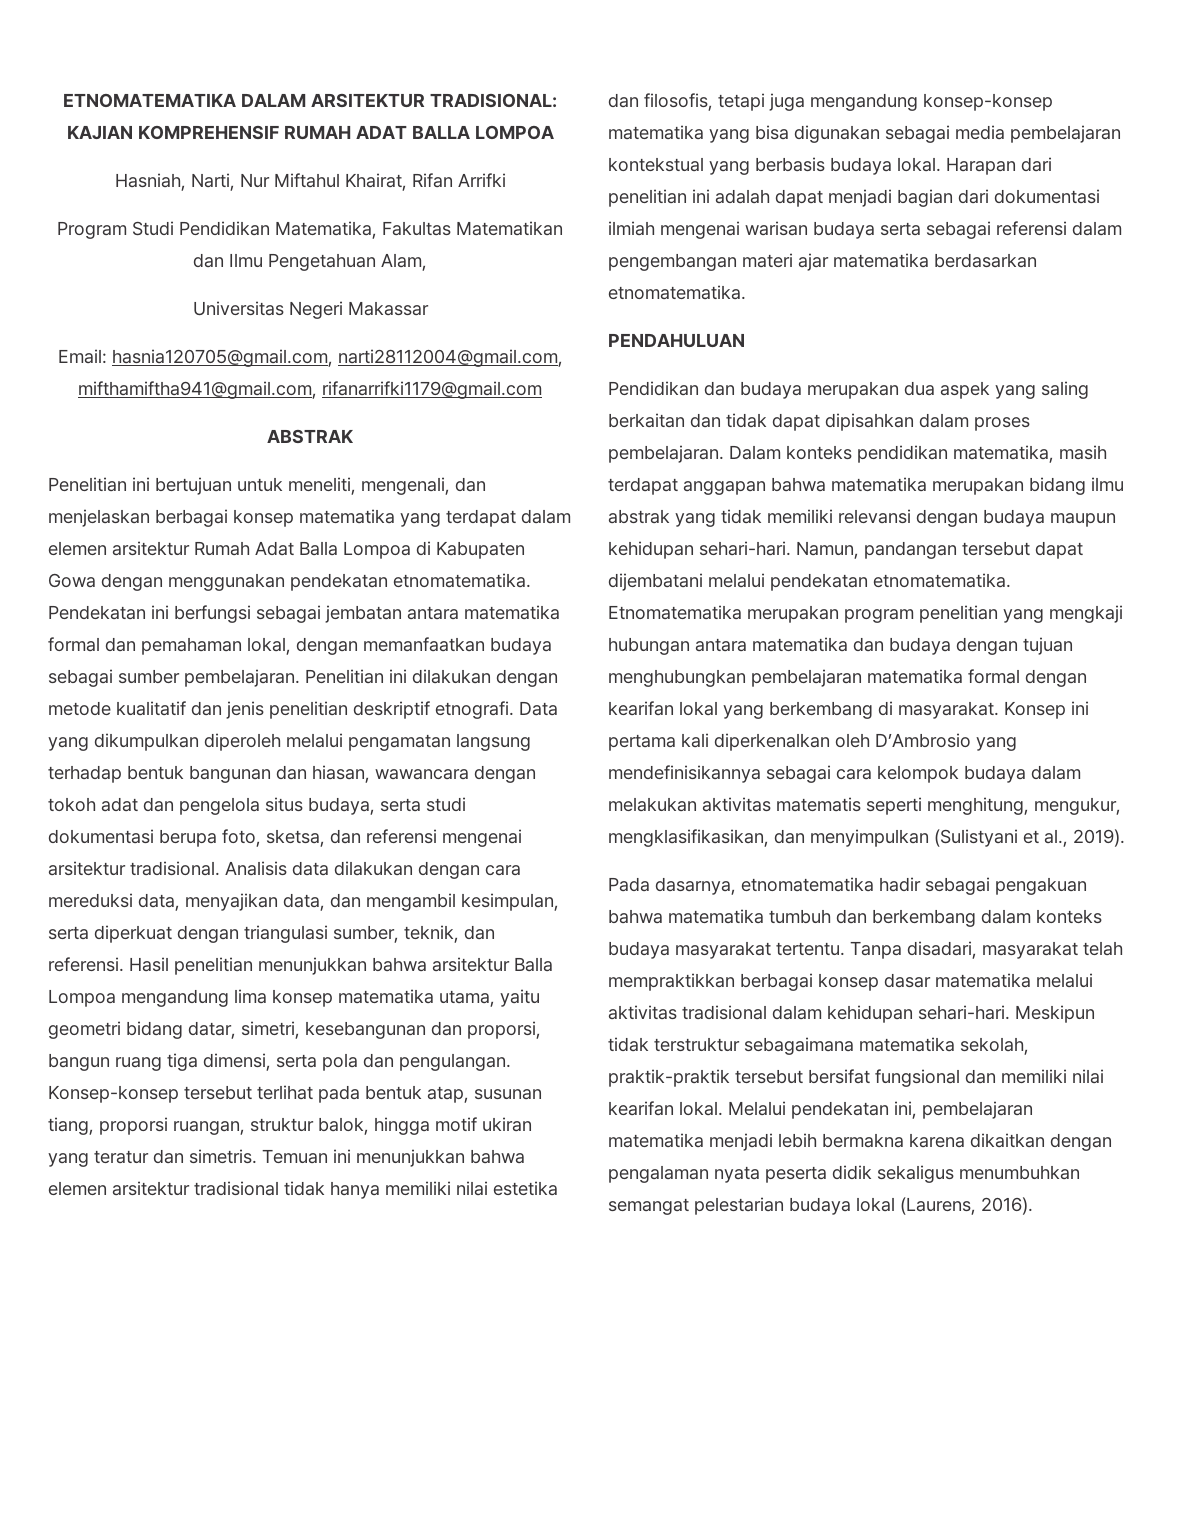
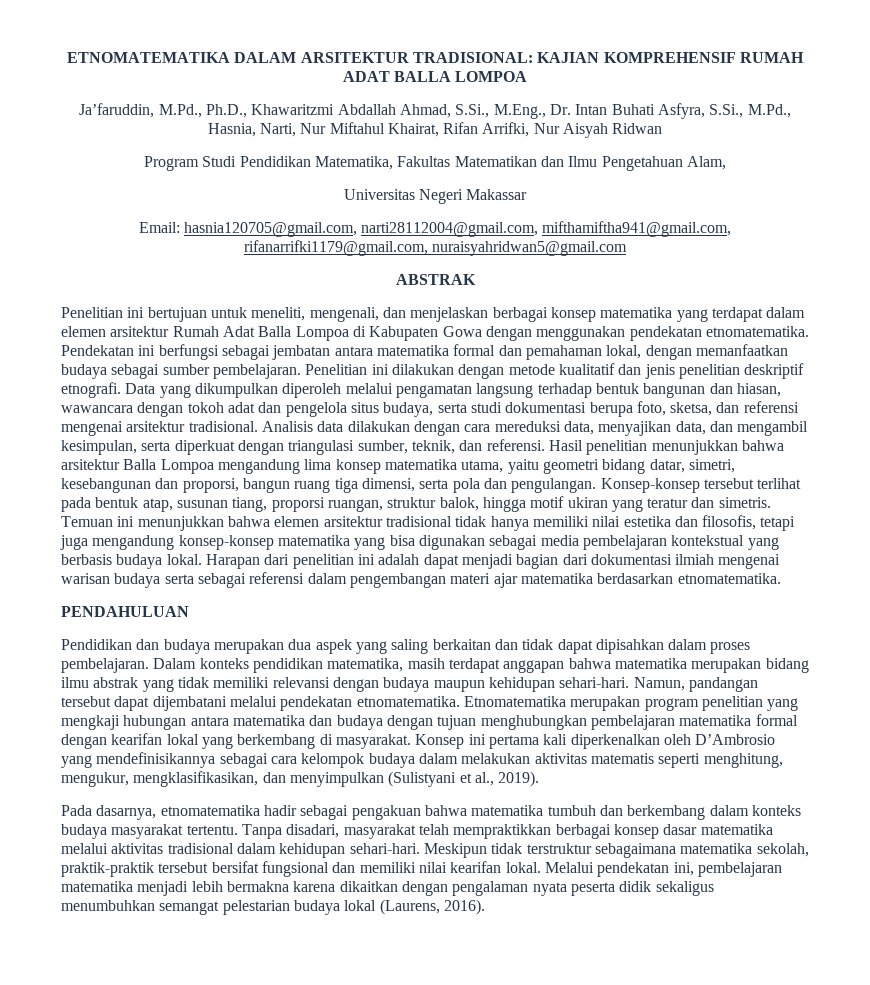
[114,173,186,191] Hasniah, -> [79,103,791,119] [207,123,256,137] Ja’faruddin, M.Pd., Ph.D., Khawaritzmi Abdallah Ahmad, S.Si., M.Eng., Dr. Intan Buhati Asfyra, S.Si., M.Pd., Hasnia,
[457,173,506,187] Arrifki -> [482,122,663,138] Arrifki, Nur Aisyah Ridwan
[322,381,542,399] rifanarrifki1179@gmail.com -> [243,240,628,256] rifanarrifki1179@gmail.com, nuraisyahridwan5@gmail.com

